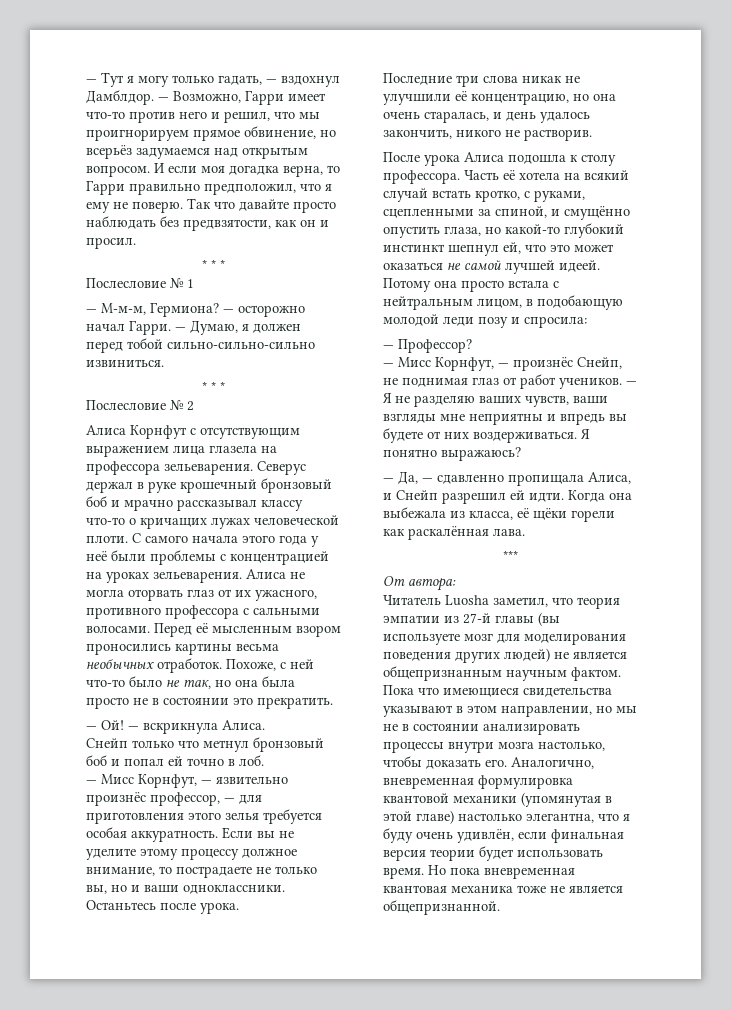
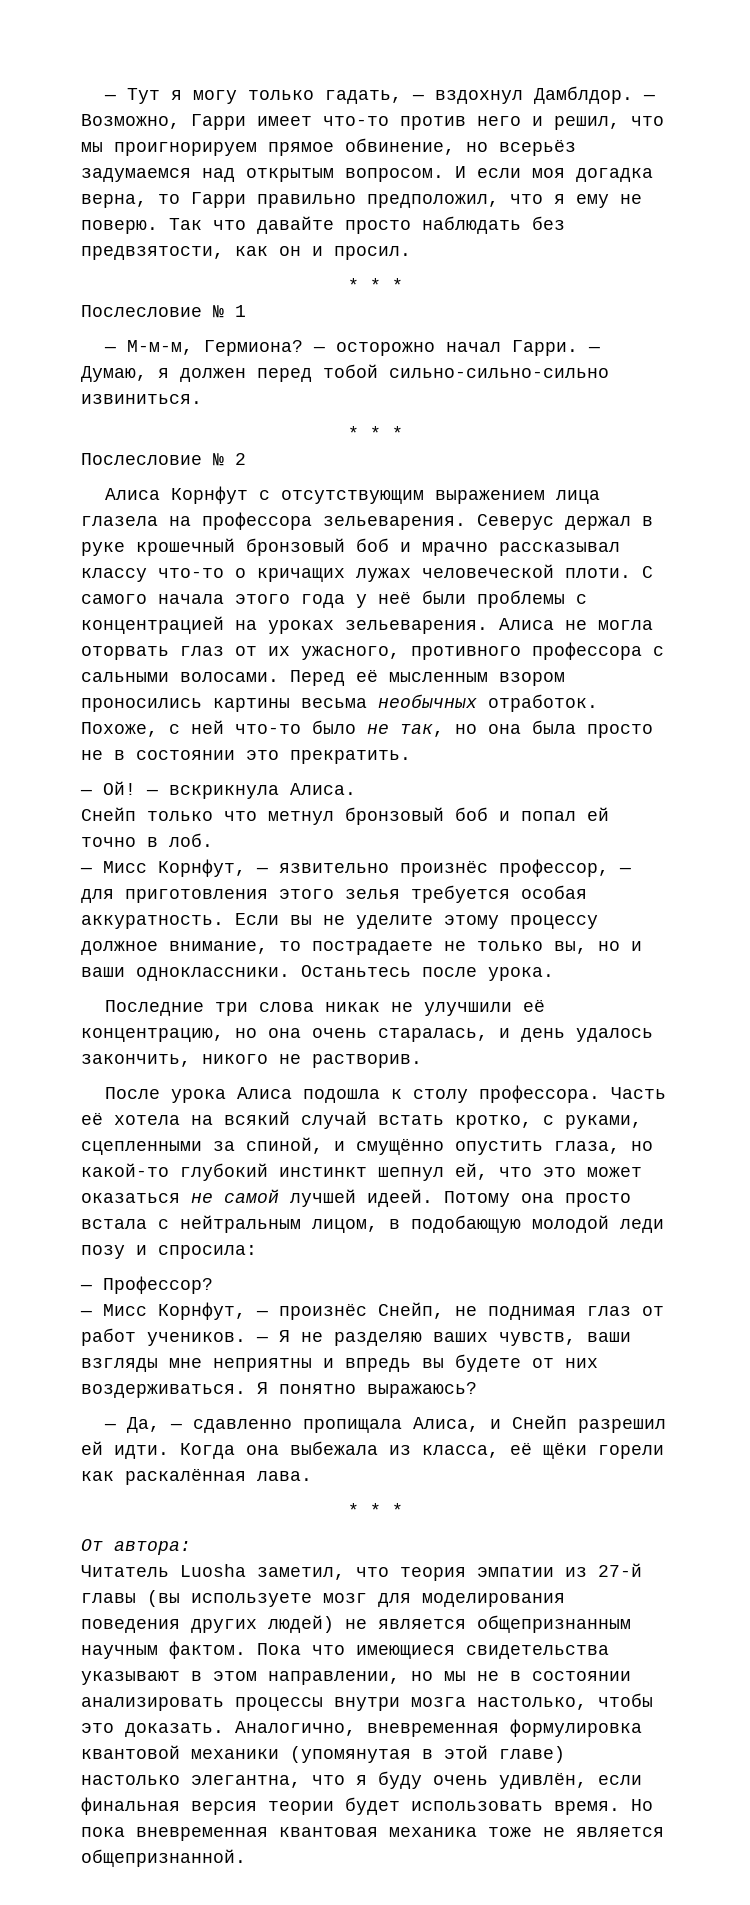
[503,550,518,561] *** -> [347,1503,403,1516] * * *
[426,759,507,769] доказать его. -> [81,1723,224,1737] это доказать.

